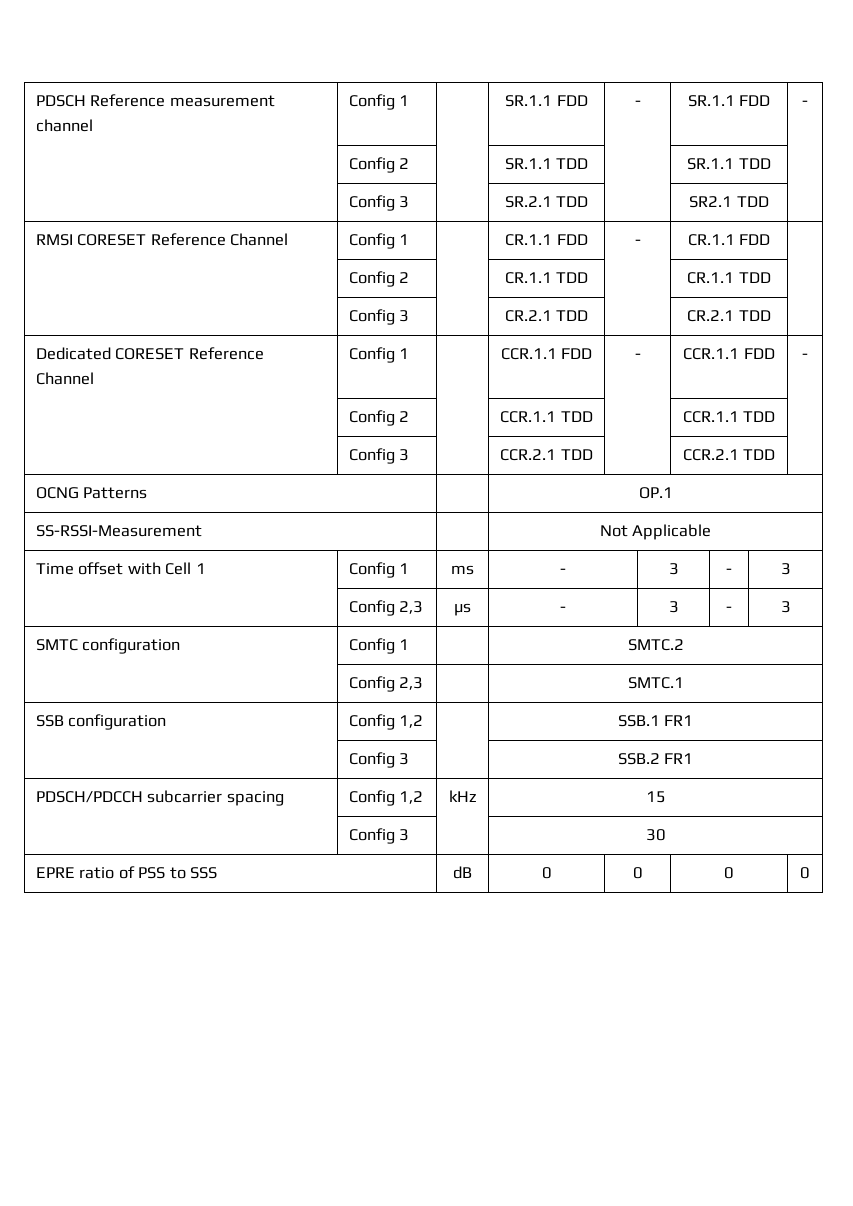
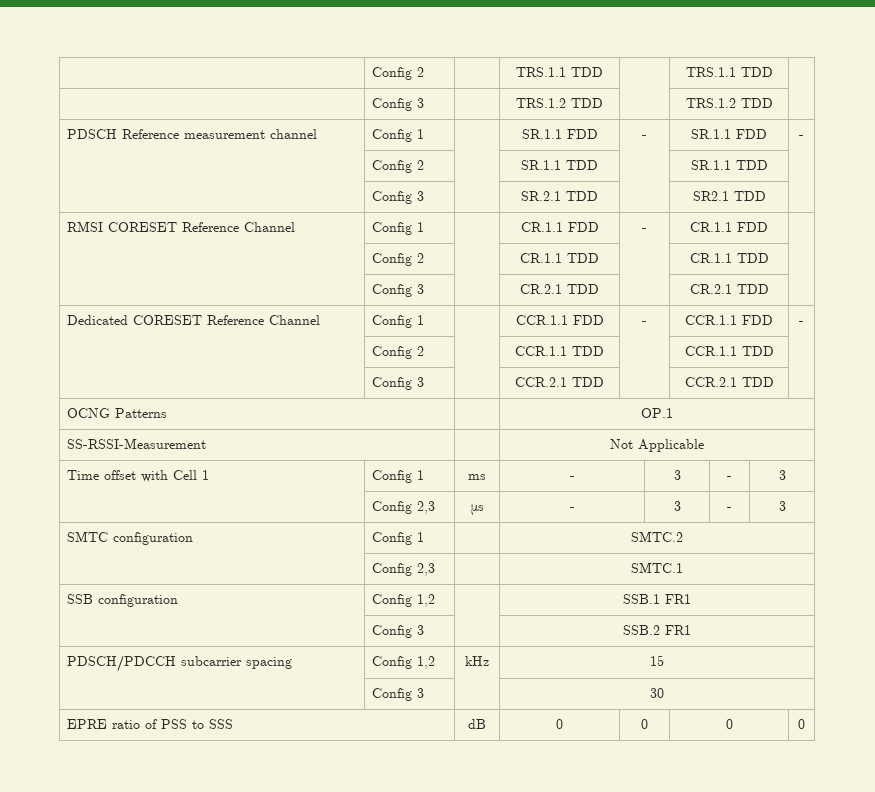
(36, 101) none -> [371,67,424,80] [516,67,603,77] [685,67,773,77] [371,98,424,111] [516,98,603,108] [685,98,773,108] | Config 2 | | TRS.1.1 TDD | | TRS.1.1 TDD | // | Config 3 | | TRS.1.2 TDD | | TRS.1.2 TDD | //

